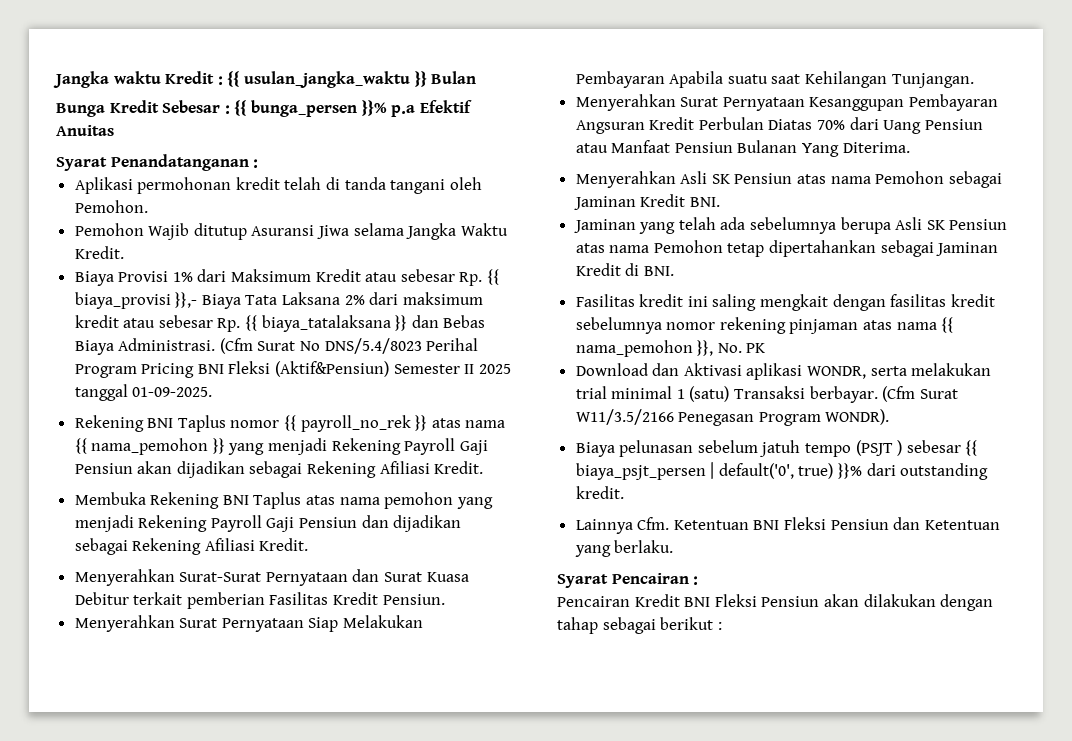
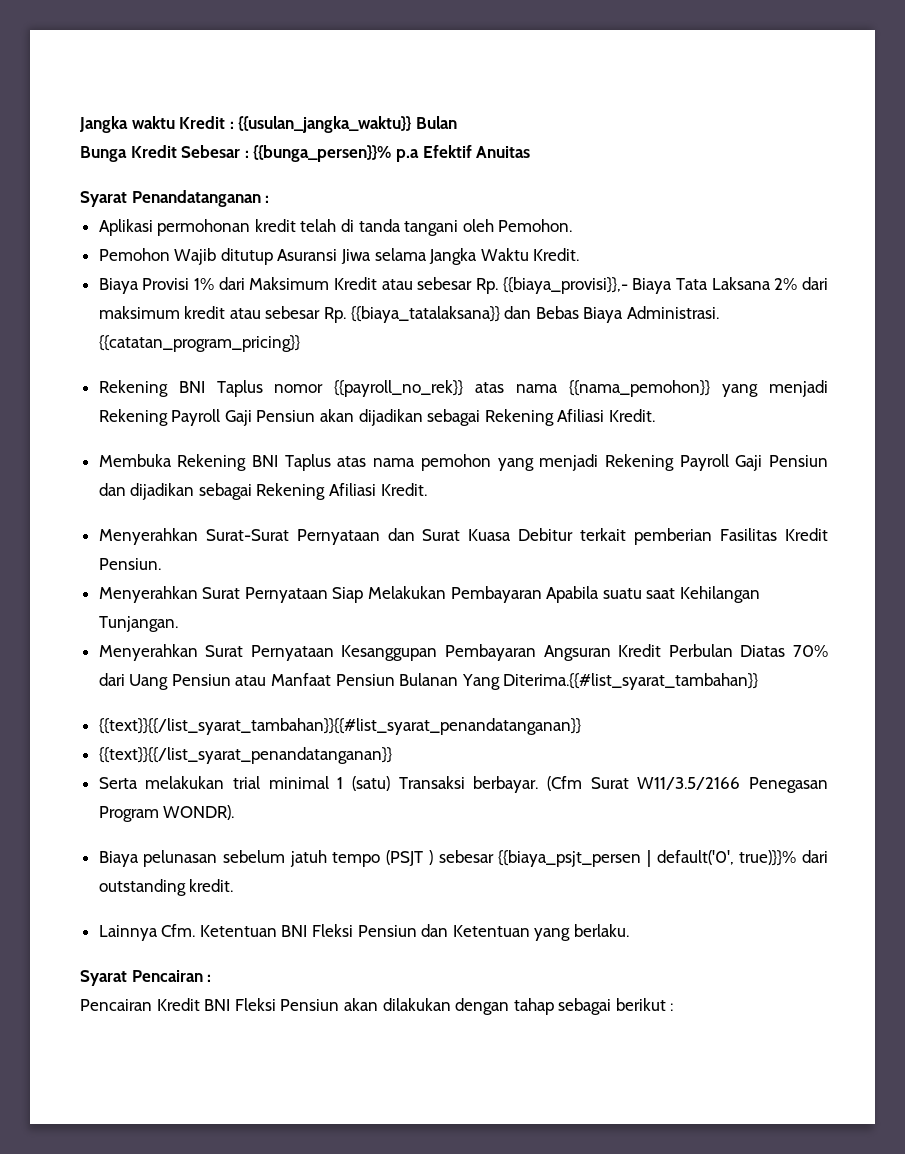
[227,71,427,88] {{ usulan_jangka_waktu }} -> [238,116,413,133] {{usulan_jangka_waktu}}
[234,100,387,117] {{ bunga_persen }}% -> [253,145,392,162] {{bunga_persen}}%
[487,269,500,285] [74,292,198,309] {{ biaya_provisi }},- -> [502,277,628,294] {{biaya_provisi}},-
[245,315,408,332] {{ biaya_tatalaksana }} -> [350,306,500,323] {{biaya_tatalaksana}}
[219,338,479,354] [74,361,511,378] [74,384,213,401] [74,415,506,432] [74,438,225,455] (Cfm Surat No DNS/5.4/8023 Perihal Program Pricing BNI Fleksi (Aktif&Pensiun) Semester II 2025 tanggal 01-09-2025. // Rekening BNI Taplus nomor {{ payroll_no_rek }} atas nama {{ nama_pemohon }} -> [98,335,300,352] [98,380,711,397] {{catatan_program_pricing}} // Rekening BNI Taplus nomor {{payroll_no_rek}} atas nama {{nama_pemohon}}
[842,142,910,153] [575,171,1002,188] [573,194,720,210] [573,217,1008,234] [575,240,999,257] [575,263,674,276] [575,294,995,311] [575,317,954,334] [575,340,766,357] [575,363,907,380] Diterima. // Menyerahkan Asli SK Pensiun atas nama Pemohon sebagai Jaminan Kredit BNI. // Jaminan yang telah ada sebelumnya berupa Asli SK Pensiun atas nama Pemohon tetap dipertahankan sebagai Jaminan Kredit di BNI. // Fasilitas kredit ini saling mengkait dengan fasilitas kredit sebelumnya nomor rekening pinjaman atas nama {{ nama_pemohon }}, No. PK // Download dan Aktivasi aplikasi WONDR, serta -> [503,673,759,690] [98,718,581,735] [98,747,392,764] [98,777,138,789] Diterima.{{#list_syarat_tambahan}} // {{text}}{{/list_syarat_tambahan}}{{#list_syarat_penandatanganan}} // {{text}}{{/list_syarat_penandatanganan}} // Serta
[965,440,978,456] [575,462,863,480] {{ biaya_psjt_persen | default('0', true) }}% -> [498,850,797,867] {{biaya_psjt_persen | default('0', true)}}%

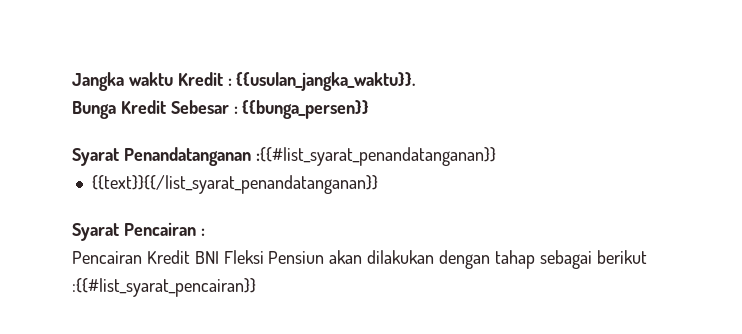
[238,116,457,133] {{usulan_jangka_waktu}} Bulan -> [236,72,416,91] {{usulan_jangka_waktu}}.
[253,145,531,162] [80,190,270,207] [98,219,573,236] [98,248,580,265] [98,277,828,294] [98,306,720,323] [98,335,300,352] [98,380,828,397] [98,409,656,426] [98,454,828,471] [98,483,427,500] [98,528,829,545] [98,558,161,570] [98,586,761,603] [98,616,178,632] [98,644,828,661] [98,673,759,690] [98,718,581,735] [98,747,392,764] [98,776,828,793] [98,805,235,822] [98,850,828,867] [98,879,234,896] [98,924,630,941] {{bunga_persen}}% p.a Efektif Anuitas // Syarat Penandatanganan : // Aplikasi permohonan kredit telah di tanda tangani oleh Pemohon. // Pemohon Wajib ditutup Asuransi Jiwa selama Jangka Waktu Kredit. // Biaya Provisi 1% dari Maksimum Kredit atau sebesar Rp. {{biaya_provisi}},- Biaya Tata Laksana 2% dari maksimum kredit atau sebesar Rp. {{biaya_tatalaksana}} dan Bebas Biaya Administrasi. {{catatan_program_pricing}} // Rekening BNI Taplus nomor {{payroll_no_rek}} atas nama {{nama_pemohon}} yang menjadi Rekening Payroll Gaji Pensiun akan dijadikan sebagai Rekening Afiliasi Kredit. // Membuka Rekening BNI Taplus atas nama pemohon yang menjadi Rekening Payroll Gaji Pensiun dan dijadikan sebagai Rekening Afiliasi Kredit. // Menyerahkan Surat-Surat Pernyataan dan Surat Kuasa Debitur terkait pemberian Fasilitas Kredit Pensiun. // Menyerahkan Surat Pernyataan Siap Melakukan Pembayaran Apabila suatu saat Kehilangan Tunjangan. // Menyerahkan Surat Pernyataan Kesanggupan Pembayaran Angsuran Kredit Perbulan Diatas 70% dari Uang Pensiun atau Manfaat Pensiun Bulanan Yang Diterima.{{#list_syarat_tambahan}} // {{text}}{{/list_syarat_tambahan}}{{#list_syarat_penandatanganan}} // {{text}}{{/list_syarat_penandatanganan}} // Serta melakukan trial minimal 1 (satu) Transaksi berbayar. (Cfm Surat W11/3.5/2166 Penegasan Program WONDR). // Biaya pelunasan sebelum jatuh tempo (PSJT ) sebesar {{biaya_psjt_persen | default('0', true)}}% dari outstanding kredit. // Lainnya Cfm. Ketentuan BNI Fleksi Pensiun dan Ketentuan yang berlaku. -> [242,100,370,119] [72,147,496,166] [91,175,378,194] {{bunga_persen}} // Syarat Penandatanganan :{{#list_syarat_penandatanganan}} // {{text}}{{/list_syarat_penandatanganan}}
[670,1003,674,1011] : -> [72,278,256,297] :{{#list_syarat_pencairan}}

